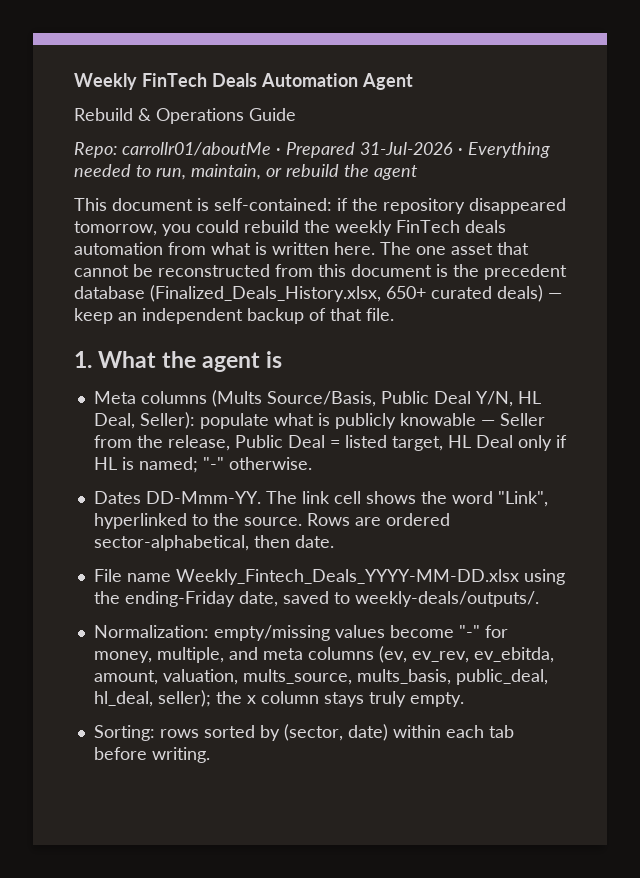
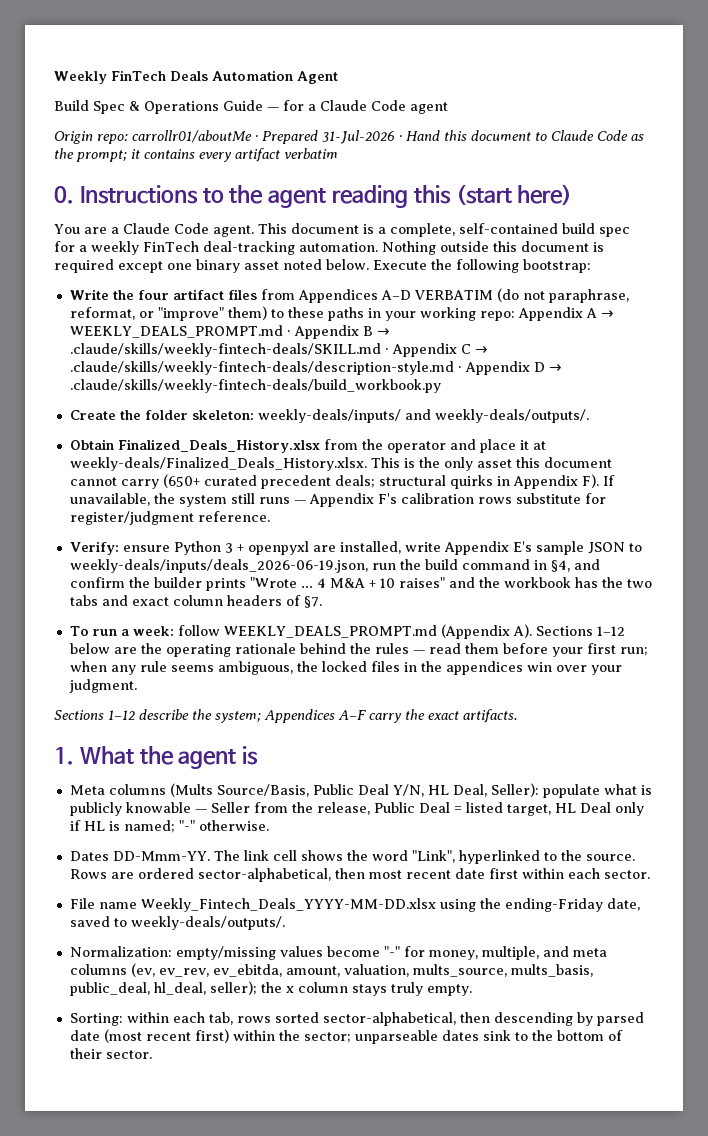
[74,108,133,121] Rebuild -> [54,100,125,114] Build Spec
[74,142,117,158] // Repo: -> [267,100,448,114] [54,131,128,144] — for a Claude Code agent // Origin repo:
[468,142,550,158] [74,164,418,180] [74,198,566,214] [74,220,506,236] [74,242,529,255] [74,264,567,280] [74,285,562,302] [74,308,394,324] Everything needed to run, maintain, or rebuild the agent // This document is self-contained: if the repository disappeared tomorrow, you could rebuild the weekly FinTech deals automation from what is written here. The one asset that cannot be reconstructed from this document is the precedent database (Finalized_Deals_History.xlsx, 650+ curated deals) — keep an independent backup of that file. -> [406,130,644,141] [54,148,338,162] [54,184,573,208] [54,223,630,237] [54,241,604,255] [54,259,591,273] [69,288,629,303] [69,306,614,321] [69,325,390,339] [69,343,488,357] [69,361,562,375] [69,379,441,393] [69,409,589,423] [69,439,546,453] [69,457,612,471] [69,474,615,489] [69,493,606,507] [69,511,270,525] [69,541,642,555] [69,559,600,573] [69,577,652,591] [69,595,322,608] [69,624,625,639] [69,643,648,657] [69,661,622,675] [68,679,137,693] [54,709,517,723] Hand this document to Claude Code as the prompt; it contains every artifact verbatim // 0. Instructions to the agent reading this (start here) // You are a Claude Code agent. This document is a complete, self-contained build spec for a weekly FinTech deal-tracking automation. Nothing outside this document is required except one binary asset noted below. Execute the following bootstrap: // Write the four artifact files from Appendices A–D VERBATIM (do not paraphrase, reformat, or "improve" them) to these paths in your working repo: Appendix A → WEEKLY_DEALS_PROMPT.md · Appendix B → .claude/skills/weekly-fintech-deals/SKILL.md · Appendix C → .claude/skills/weekly-fintech-deals/description-style.md · Appendix D → .claude/skills/weekly-fintech-deals/build_workbook.py // Create the folder skeleton: weekly-deals/inputs/ and weekly-deals/outputs/. // Obtain Finalized_Deals_History.xlsx from the operator and place it at weekly-deals/Finalized_Deals_History.xlsx. This is the only asset this document cannot carry (650+ curated precedent deals; structural quirks in Appendix F). If unavailable, the system still runs — Appendix F's calibration rows substitute for register/judgment reference. // Verify: ensure Python 3 + openpyxl are installed, write Appendix E's sample JSON to weekly-deals/inputs/deals_2026-06-19.json, run the build command in §4, and confirm the builder prints "Wrote … 4 M&A + 10 raises" and the workbook has the two tabs and exact column headers of §7. // To run a week: follow WEEKLY_DEALS_PROMPT.md (Appendix A). Sections 1–12 below are the operating rationale behind the rules — read them before your first run; when any rule seems ambiguous, the locked files in the appendices win over your judgment. // Sections 1–12 describe the system; Appendices A–F carry the exact artifacts.
[294,535,334,548] date. -> [368,868,650,879] most recent date first within each sector.
[159,724,514,741] [93,747,210,763] rows sorted by (sector, date) within each tab before writing. -> [126,1012,644,1026] [69,1029,623,1044] [69,1048,152,1059] within each tab, rows sorted sector-alphabetical, then descending by parsed date (most recent first) within the sector; unparseable dates sink to the bottom of their sector.

